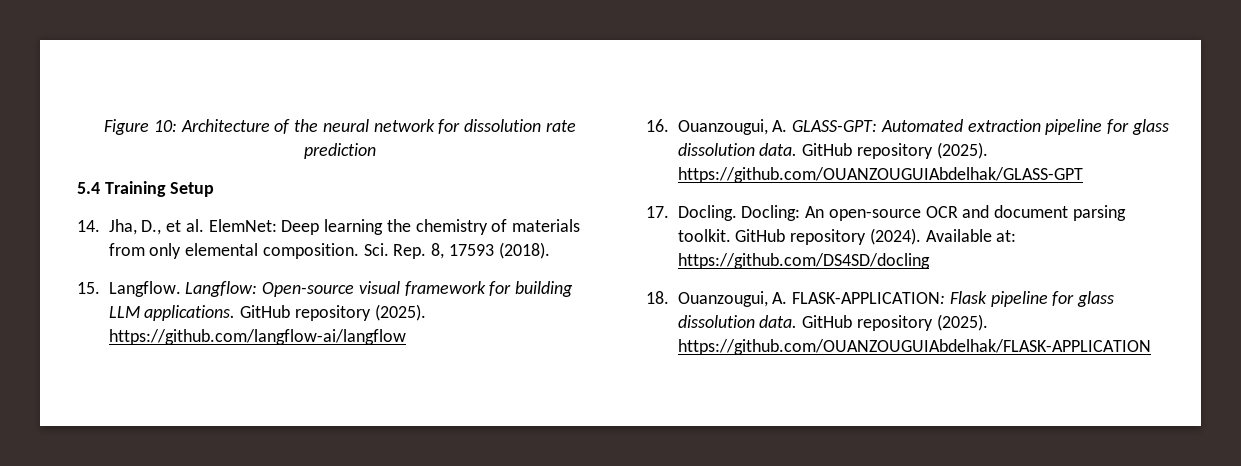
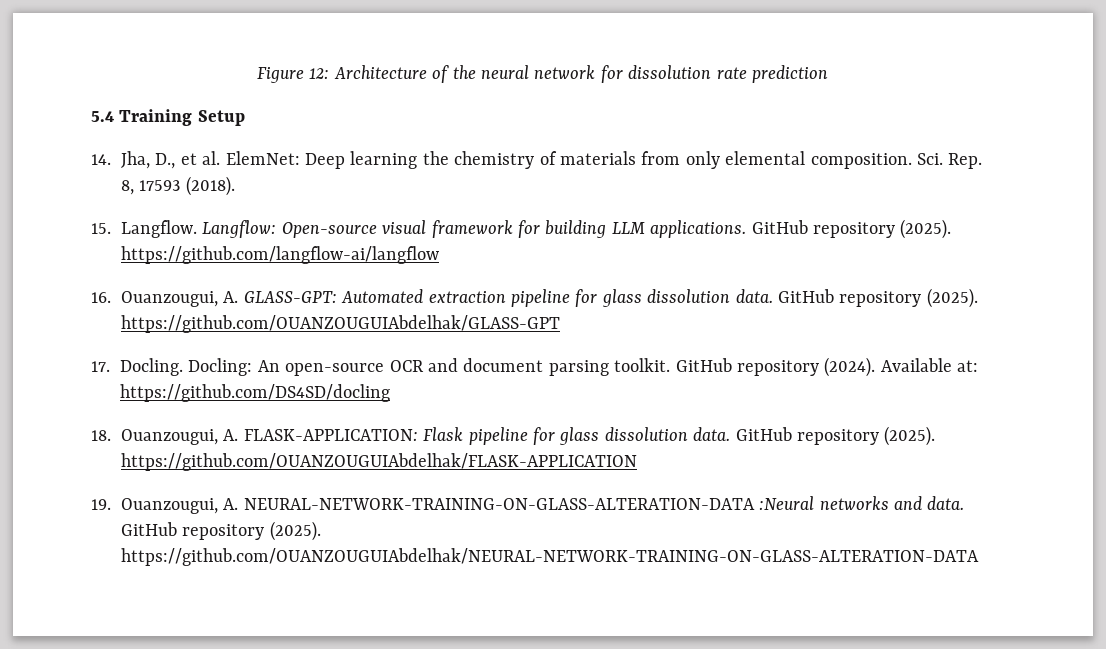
[153,120,177,132] 10: -> [309,68,330,79] 12:
(1151, 347) none -> [91,496,965,514] [121,521,321,541] [121,548,979,566] // 19. Ouanzougui, A. NEURAL-NETWORK-TRAINING-ON-GLASS-ALTERATION-DATA :Neural networks and data. GitHub repository (2025). https://github.com/OUANZOUGUIAbdelhak/NEURAL-NETWORK-TRAINING-ON-GLASS-ALTERATION-DATA

